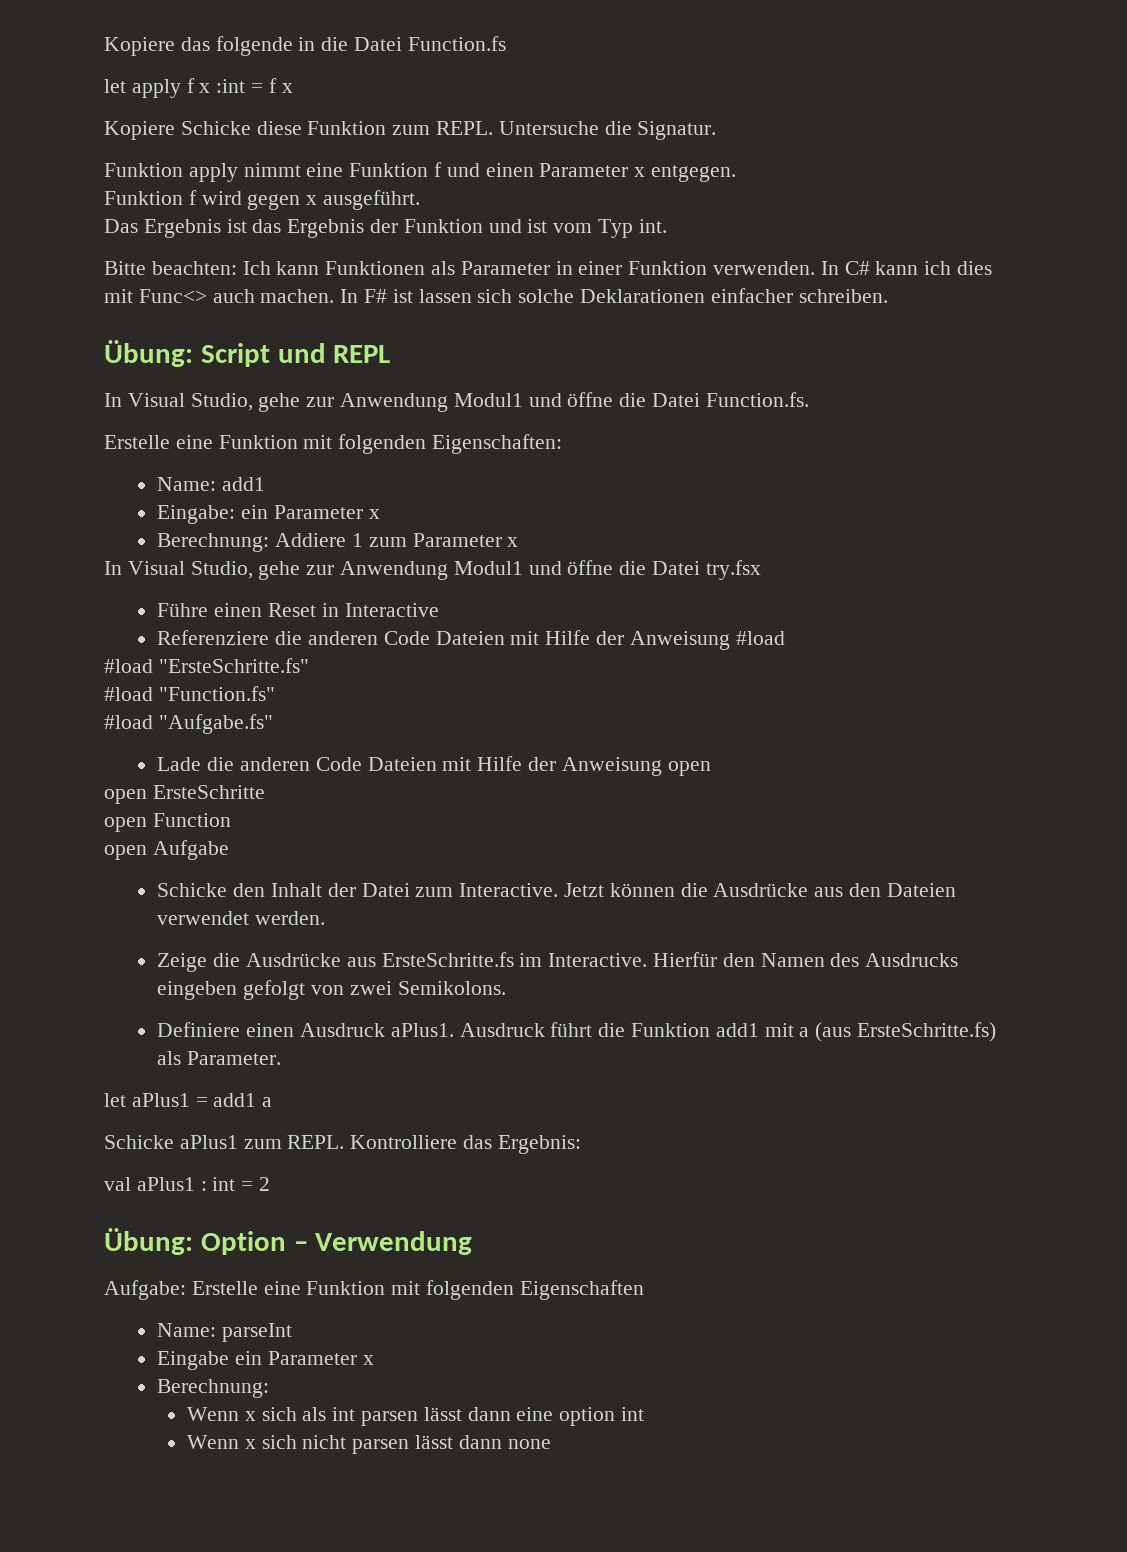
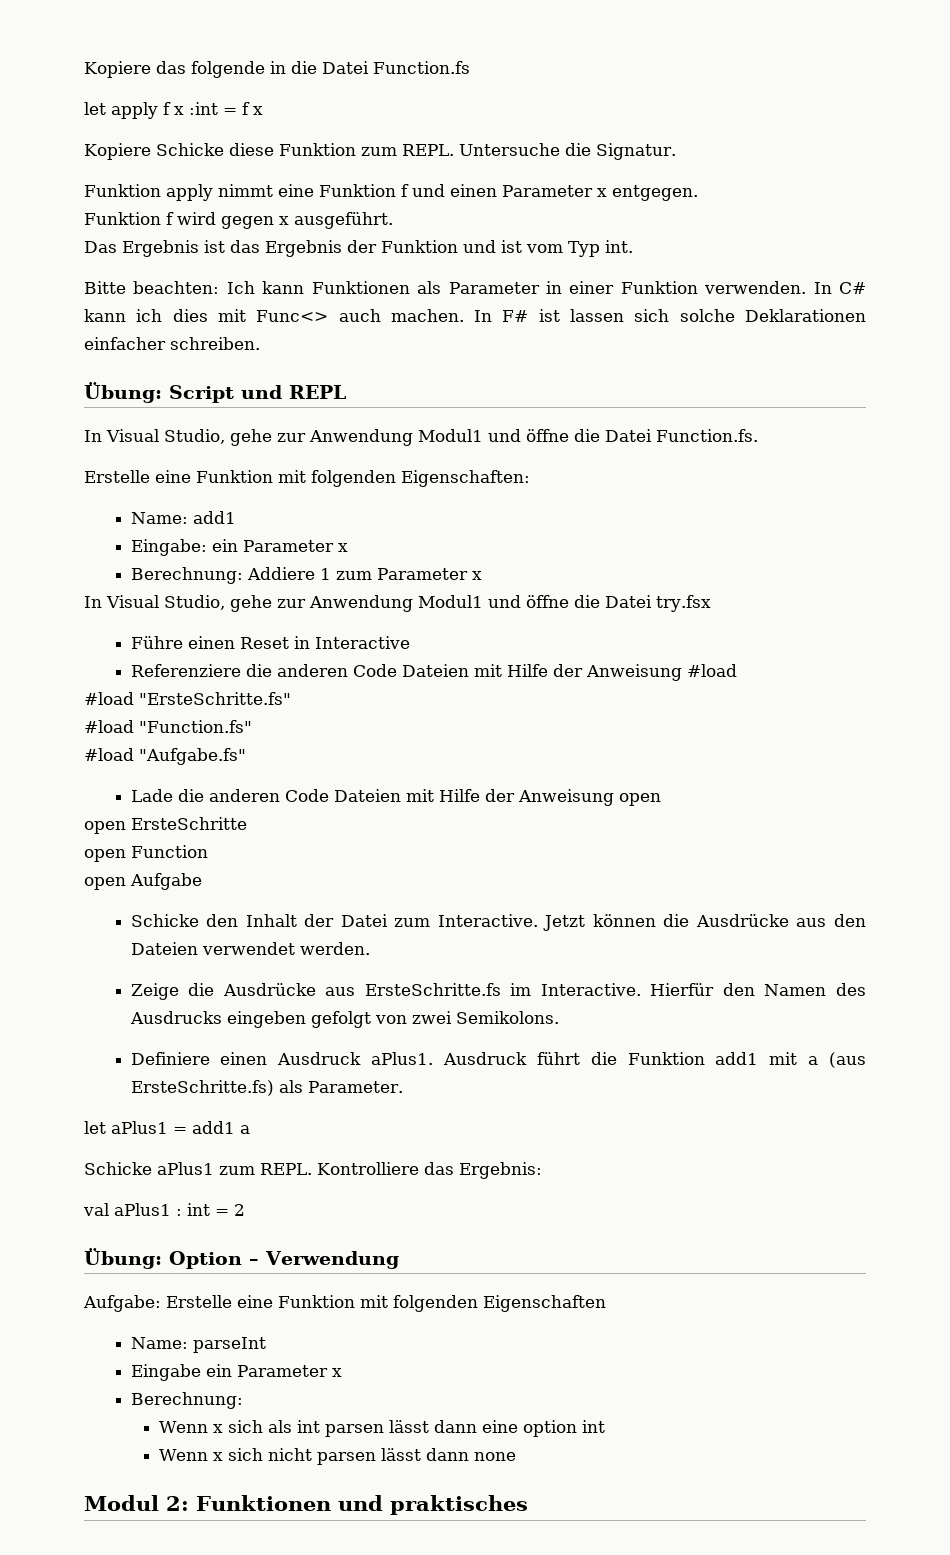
(551, 1444) none -> [84,1495,528,1515] // Modul 2: Funktionen und praktisches

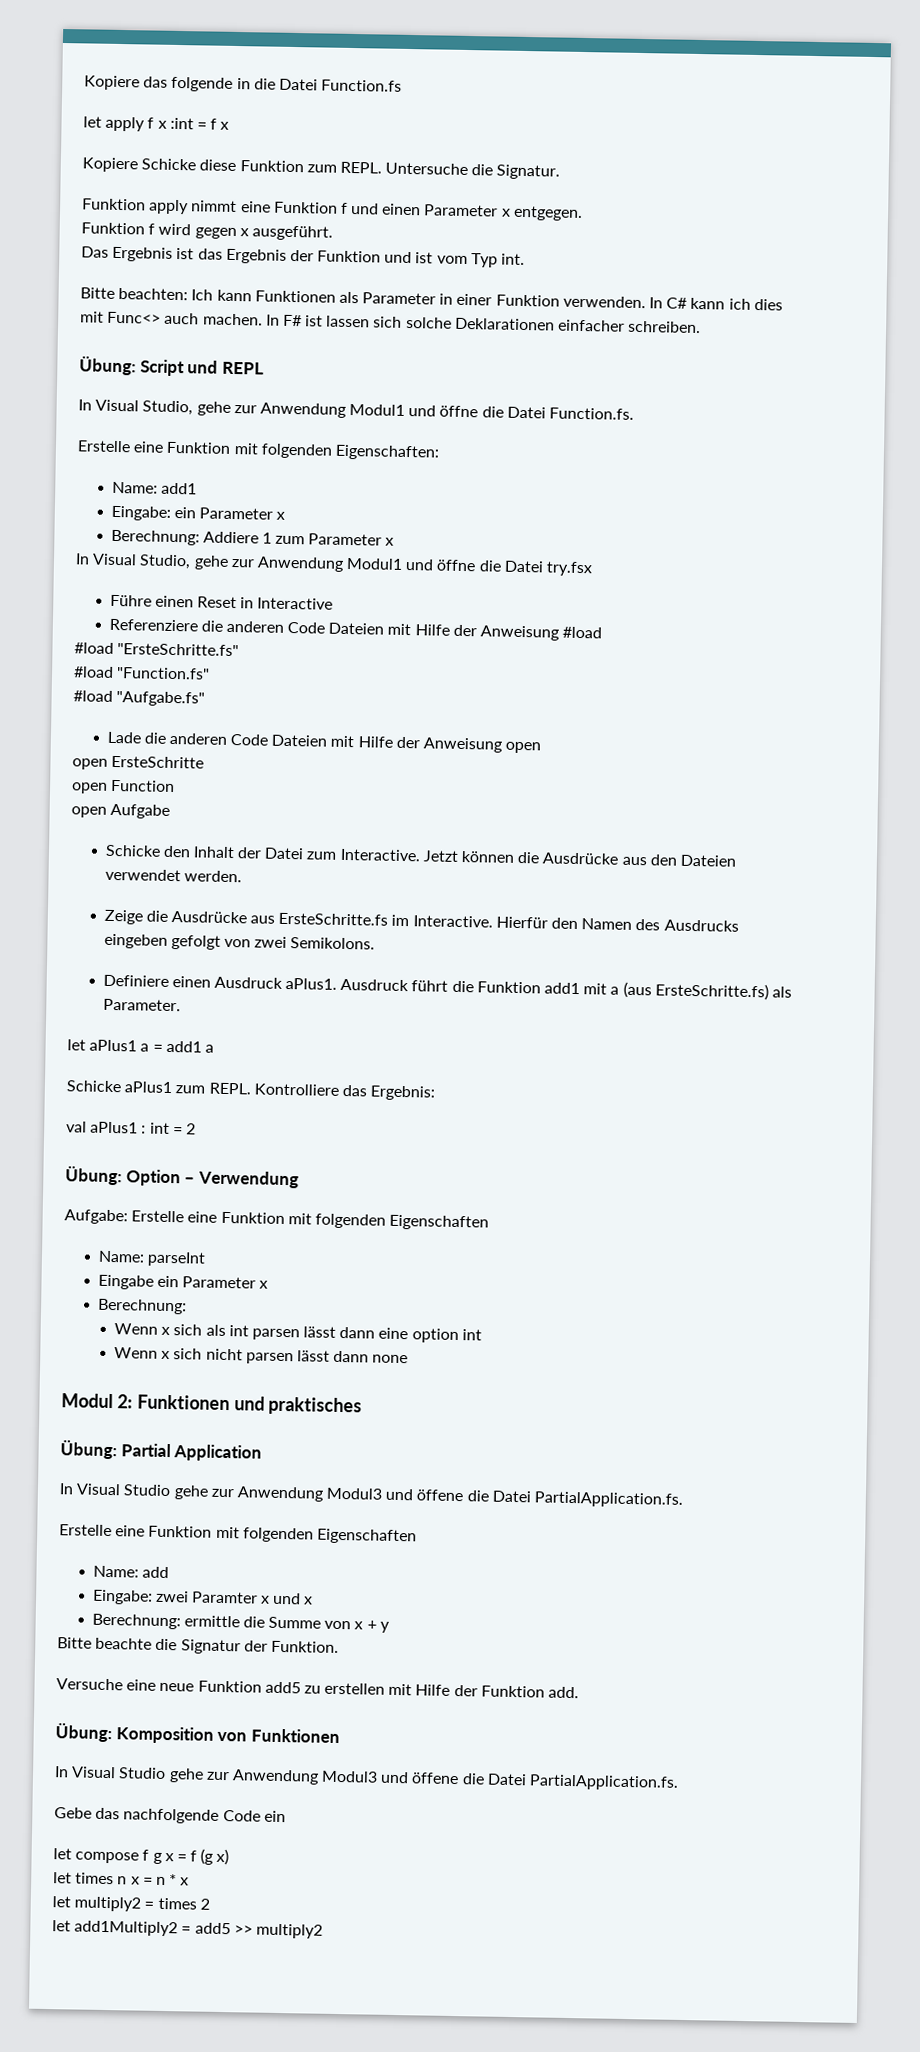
(168, 1127) none -> [140,1043,150,1052] a
(528, 1505) none -> [60,1440,263,1462] [59,1483,684,1508] [59,1524,417,1545] [92,1565,169,1579] [91,1589,314,1605] [91,1613,390,1633] [57,1637,339,1655] [56,1678,580,1699] [55,1723,340,1744] [54,1766,680,1791] [54,1807,286,1824] [53,1848,230,1866] [53,1872,190,1886] [52,1896,210,1912] [52,1920,323,1939] // Übung: Partial Application // In Visual Studio gehe zur Anwendung Modul3 und öffene die Datei PartialApplication.fs. // Erstelle eine Funktion mit folgenden Eigenschaften // Name: add // Eingabe: zwei Paramter x und x // Berechnung: ermittle die Summe von x + y // Bitte beachte die Signatur der Funktion. // Versuche eine neue Funktion add5 zu erstellen mit Hilfe der Funktion add. // Übung: Komposition von Funktionen // In Visual Studio gehe zur Anwendung Modul3 und öffene die Datei PartialApplication.fs. // Gebe das nachfolgende Code ein // let compose f g x = f (g x) // let times n x = n * x // let multiply2 = times 2 // let add1Multiply2 = add5 >> multiply2

